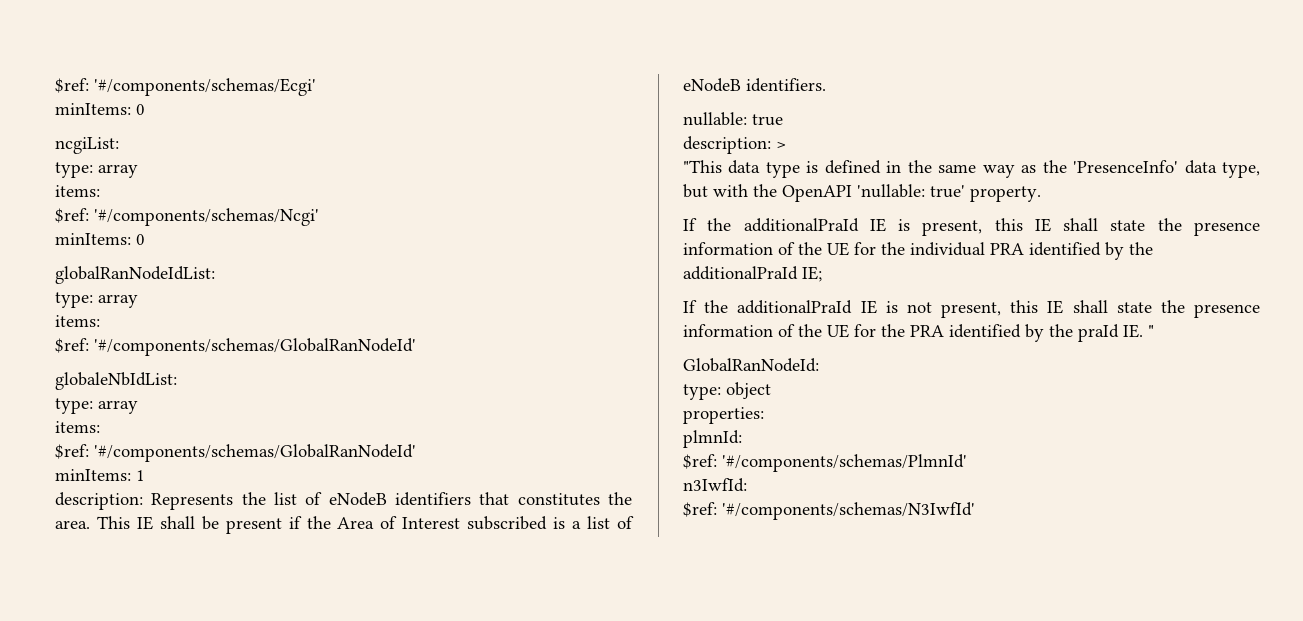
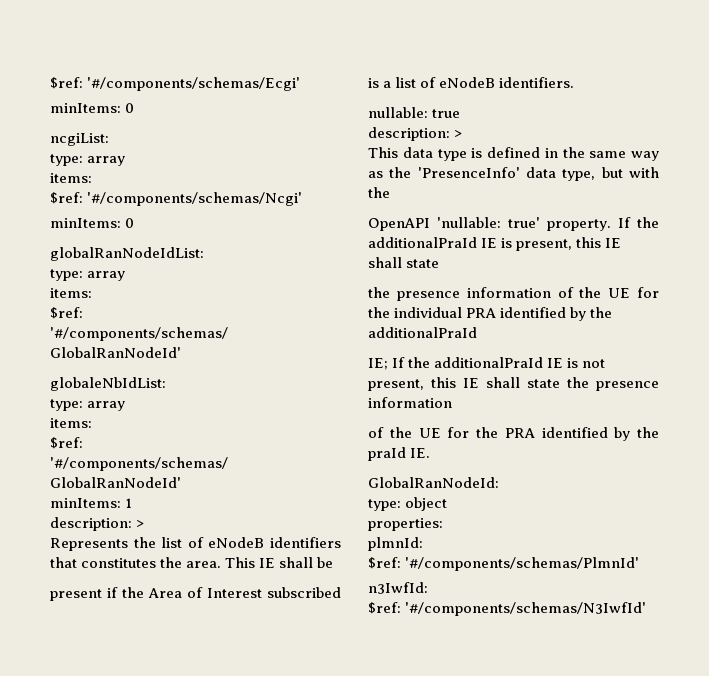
(143, 501) none -> [136,520,145,528] > //
(219, 523) none -> (334, 562) //
[683,160,722,173] "This -> [368,147,398,158] This
(777, 190) none -> (390, 192) //
(1041, 194) // -> (611, 225) none
(1146, 225) none -> (440, 263) //
(798, 273) none -> (477, 332) //
(822, 274) // -> (388, 364) none
(773, 330) none -> (452, 402) //
[1148,325,1154,337] " -> (431, 453) none

